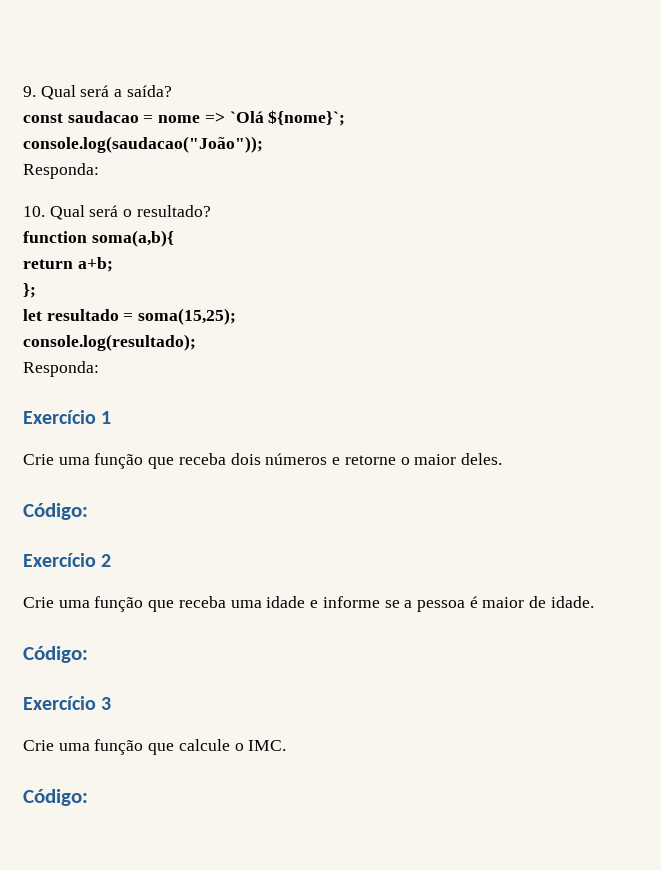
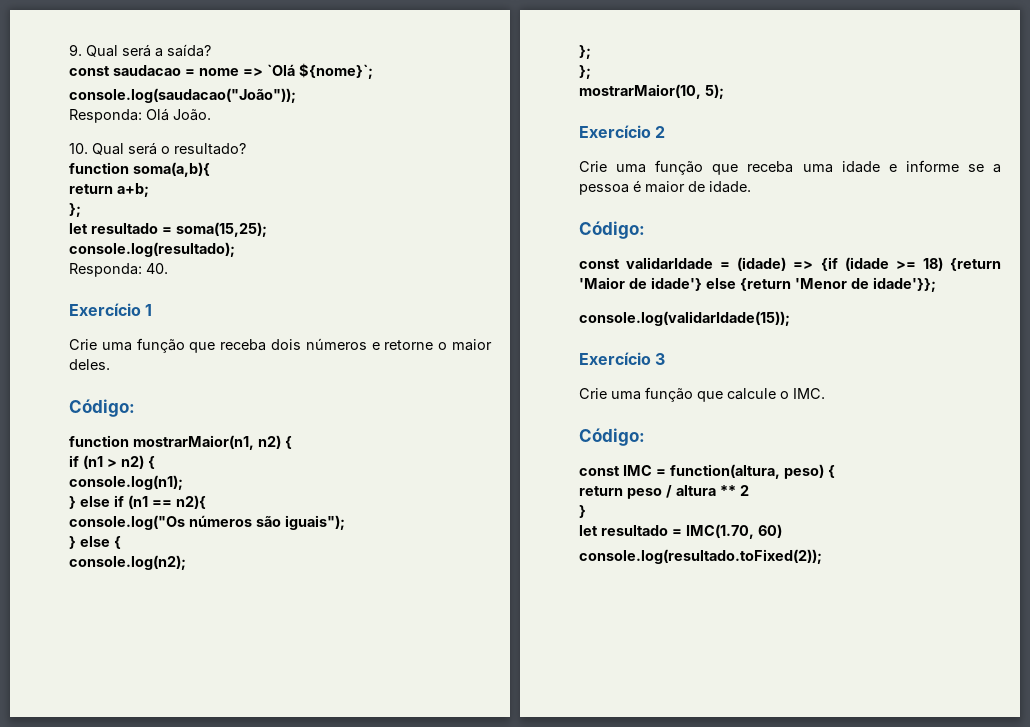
(99, 171) none -> [146,108,211,121] Olá João.
(99, 369) none -> [146,263,168,274] 40.
(88, 511) none -> [69,435,292,450] [69,455,155,469] [69,475,183,490] [69,495,206,509] [69,515,345,530] [69,536,121,549] [69,555,186,570] [579,45,591,59] [579,65,591,79] [579,84,724,99] // function mostrarMaior(n1, n2) { // if (n1 > n2) { // console.log(n1); // } else if (n1 == n2){ // console.log("Os números são iguais"); // } else { // console.log(n2); // }; // }; // mostrarMaior(10, 5);
(88, 654) none -> [579,257,1001,271] [579,277,936,292] [579,311,790,326] // const validarIdade = (idade) => {if (idade >= 18) {return 'Maior de idade'} else {return 'Menor de idade'}}; // console.log(validarIdade(15));
(88, 797) none -> [579,464,835,479] [579,485,749,499] [579,505,586,518] [579,524,782,539] [579,549,822,564] // const IMC = function(altura, peso) { // return peso / altura ** 2 // } // let resultado = IMC(1.70, 60) // console.log(resultado.toFixed(2));

